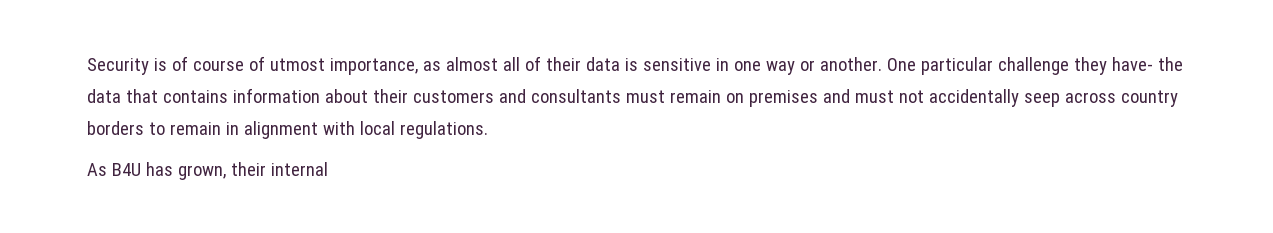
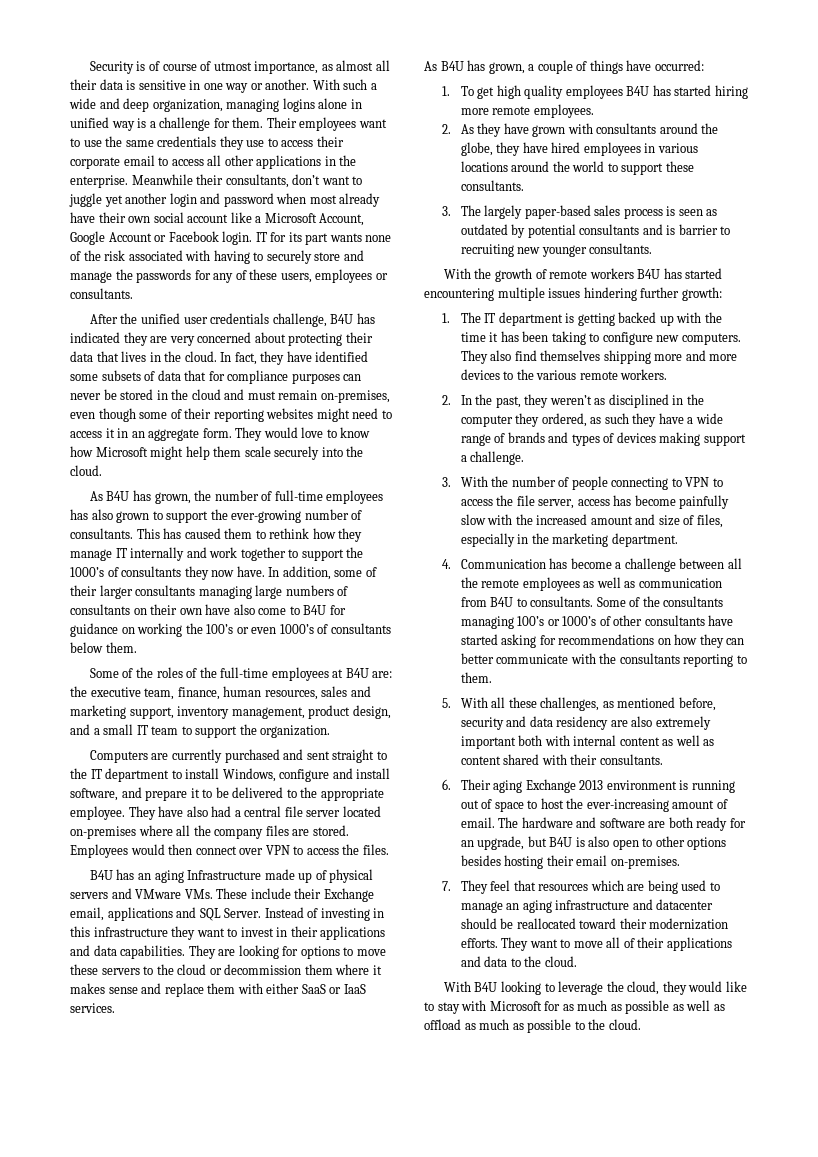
[524,56,541,71] of -> (390, 65) none
[886,57,1183,75] [87,88,1178,107] [87,121,488,139] [87,162,328,180] One particular challenge they have- the data that contains information about their customers and consultants must remain on premises and must not accidentally seep across country borders to remain in alignment with local regulations. // As B4U has grown, their internal -> [312,79,377,90] [69,98,362,112] [70,117,387,131] [70,136,344,150] [70,155,357,169] [70,174,363,188] [69,193,381,207] [70,212,365,226] [70,231,392,245] [70,250,364,264] [70,269,388,283] [70,288,133,299] [89,313,375,327] [70,332,373,346] [70,351,369,365] [70,370,362,384] [70,389,390,403] [70,408,392,422] [70,427,371,441] [70,446,364,460] [70,465,102,476] [89,490,384,504] [70,509,363,523] [70,528,363,542] [70,547,364,561] [70,566,377,580] [70,585,349,599] [70,604,346,615] [70,623,391,637] [70,642,137,653] [89,667,393,681] [70,686,371,700] [70,705,391,719] [70,724,331,738] [89,749,387,763] [70,768,391,782] [70,787,384,801] [70,806,381,820] [70,825,349,839] [70,844,389,858] [89,869,374,883] [70,888,374,902] [70,907,385,921] [70,926,386,940] [70,945,386,959] [70,964,382,975] [70,983,366,997] [70,1003,115,1013] [424,60,704,74] [442,85,748,99] [460,104,594,118] [442,123,719,137] [460,142,698,156] [460,161,694,175] [460,180,524,191] [442,205,718,219] [460,224,731,238] [460,243,653,257] [443,268,723,282] [424,287,722,301] [442,312,722,326] [460,331,741,345] [460,350,738,364] [460,369,668,380] [442,394,704,408] [460,413,723,427] [460,432,746,446] [460,451,525,465] [442,476,723,490] [460,495,730,509] [460,514,723,528] [460,533,678,547] [442,558,742,572] [460,577,722,591] [460,596,724,607] [460,615,734,629] [460,634,745,648] [460,653,747,667] [460,672,492,683] [442,697,716,711] [460,716,711,730] [460,735,715,749] [460,754,663,765] [442,779,735,793] [460,798,728,812] [460,817,746,831] [460,836,727,850] [460,855,680,869] [442,880,720,894] [460,899,714,913] [460,918,729,930] [460,937,732,951] [460,956,577,967] [443,981,747,995] [424,1000,725,1014] [424,1019,641,1033] With such a wide and deep organization, managing logins alone in unified way is a challenge for them. Their employees want to use the same credentials they use to access their corporate email to access all other applications in the enterprise. Meanwhile their consultants, don’t want to juggle yet another login and password when most already have their own social account like a Microsoft Account, Google Account or Facebook login. IT for its part wants none of the risk associated with having to securely store and manage the passwords for any of these users, employees or consultants. // After the unified user credentials challenge, B4U has indicated they are very concerned about protecting their data that lives in the cloud. In fact, they have identified some subsets of data that for compliance purposes can never be stored in the cloud and must remain on-premises, even though some of their reporting websites might need to access it in an aggregate form. They would love to know how Microsoft might help them scale securely into the cloud. // As B4U has grown, the number of full-time employees has also grown to support the ever-growing number of consultants. This has caused them to rethink how they manage IT internally and work together to support the 1000’s of consultants they now have. In addition, some of their larger consultants managing large numbers of consultants on their own have also come to B4U for guidance on working the 100’s or even 1000’s of consultants below them. // Some of the roles of the full-time employees at B4U are: the executive team, finance, human resources, sales and marketing support, inventory management, product design, and a small IT team to support the organization. // Computers are currently purchased and sent straight to the IT department to install Windows, configure and install software, and prepare it to be delivered to the appropriate employee. They have also had a central file server located on-premises where all the company files are stored. Employees would then connect over VPN to access the files. // B4U has an aging Infrastructure made up of physical servers and VMware VMs. These include their Exchange email, applications and SQL Server. Instead of investing in this infrastructure they want to invest in their applications and data capabilities. They are looking for options to move these servers to the cloud or decommission them where it makes sense and replace them with either SaaS or IaaS services. // As B4U has grown, a couple of things have occurred: // 1. To get high quality employees B4U has started hiring more remote employees. // 2. As they have grown with consultants around the globe, they have hired employees in various locations around the world to support these consultants. // 3. The largely paper-based sales process is seen as outdated by potential consultants and is barrier to recruiting new younger consultants. // With the growth of remote workers B4U has started encountering multiple issues hindering further growth: // 1. The IT department is getting backed up with the time it has been taking to configure new computers. They also find themselves shipping more and more devices to the various remote workers. // 2. In the past, they weren’t as disciplined in the computer they ordered, as such they have a wide range of brands and types of devices making support a challenge. // 3. With the number of people connecting to VPN to access the file server, access has become painfully slow with the increased amount and size of files, especially in the marketing department. // 4. Communication has become a challenge between all the remote employees as well as communication from B4U to consultants. Some of the consultants managing 100’s or 1000’s of other consultants have started asking for recommendations on how they can better communicate with the consultants reporting to them. // 5. With all these challenges, as mentioned before, security and data residency are also extremely important both with internal content as well as content shared with their consultants. // 6. Their aging Exchange 2013 environment is running out of space to host the ever-increasing amount of email. The hardware and software are both ready for an upgrade, but B4U is also open to other options besides hosting their email on-premises. // 7. They feel that resources which are being used to manage an aging infrastructure and datacenter should be reallocated toward their modernization efforts. They want to move all of their applications and data to the cloud. // With B4U looking to leverage the cloud, they would like to stay with Microsoft for as much as possible as well as offload as much as possible to the cloud.

